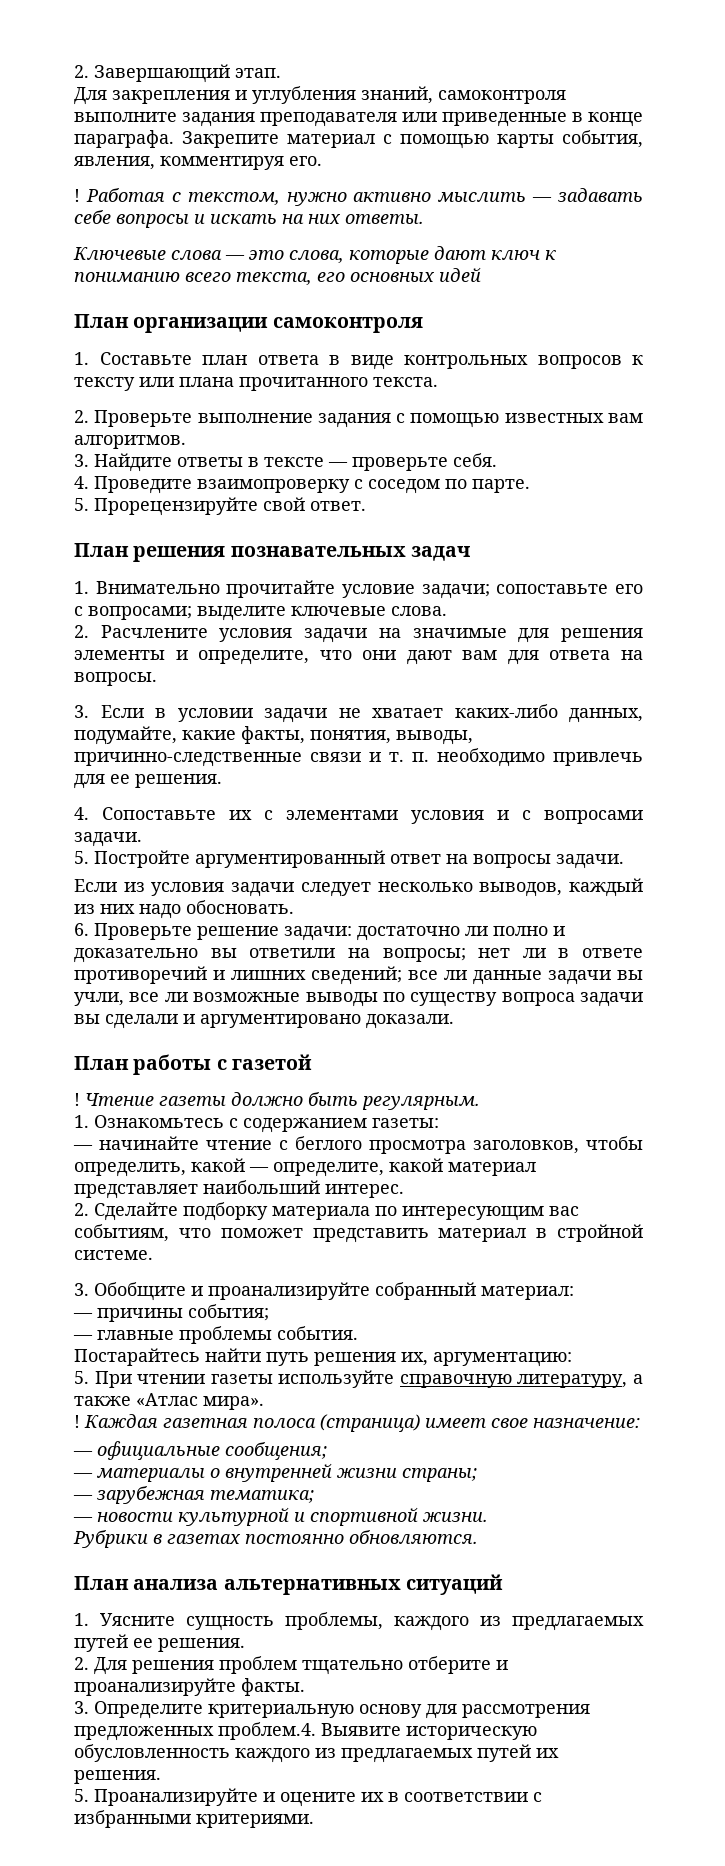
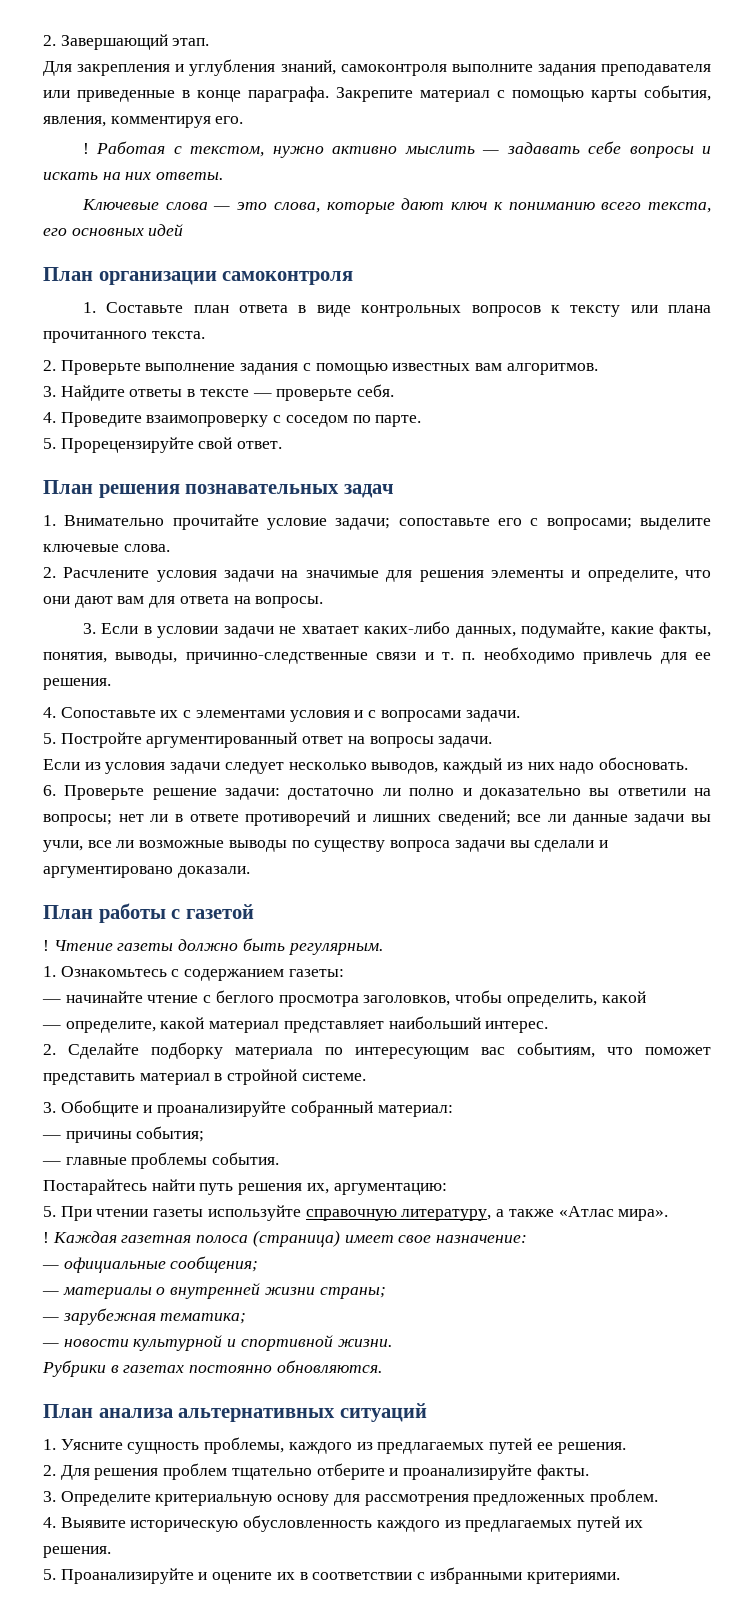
(245, 1165) none -> (646, 997) //
[218,1722,316,1740] проблем.4. -> [590,1489,659,1506] [43,1517,56,1528] проблем. // 4.

